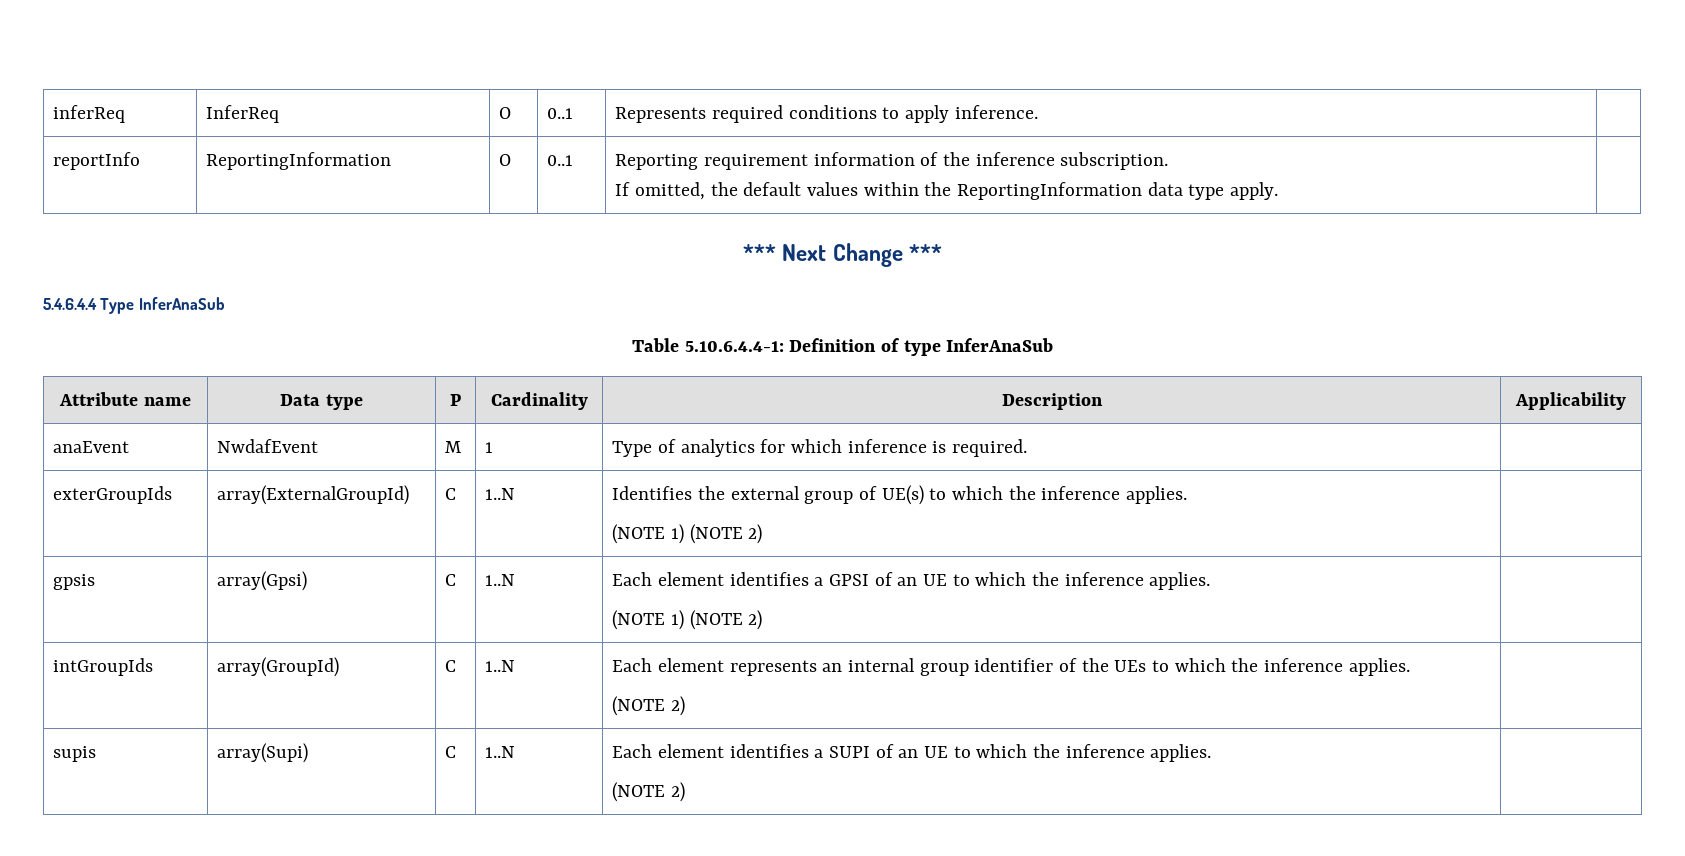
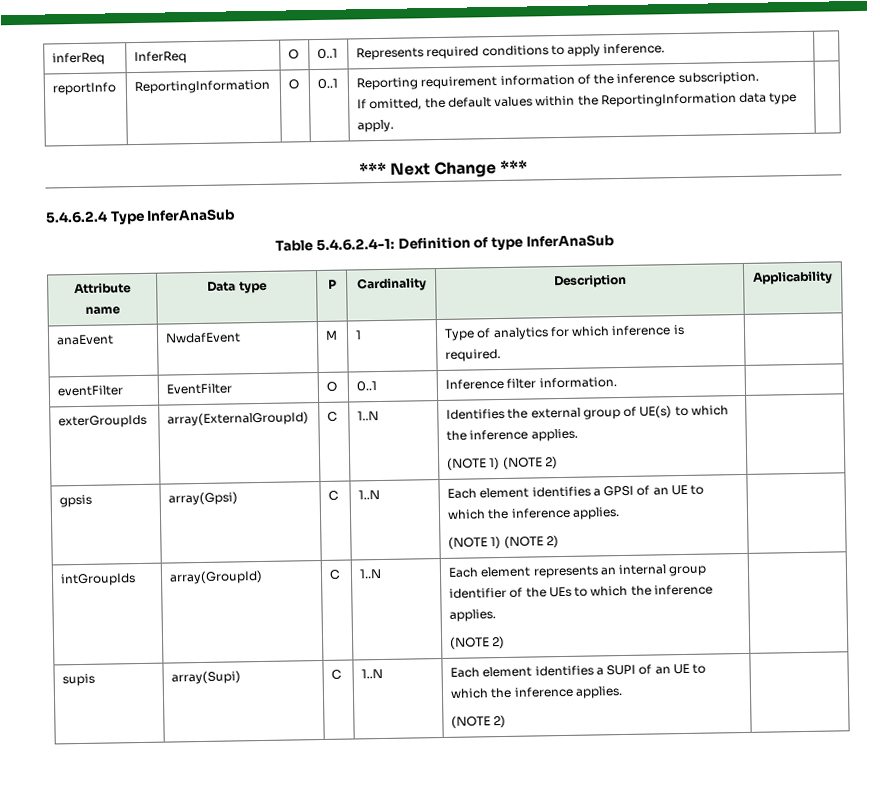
[43,298,97,310] 5.4.6.4.4 -> [45,210,108,224] 5.4.6.2.4
[684,341,784,352] 5.10.6.4.4-1: -> [316,237,396,252] 5.4.6.2.4-1:
(1028, 448) none -> [57,385,124,397] [166,383,233,395] [326,381,338,392] [356,381,378,392] [445,377,617,390] // eventFilter | EventFilter | O | 0..1 | Inference filter information. |

